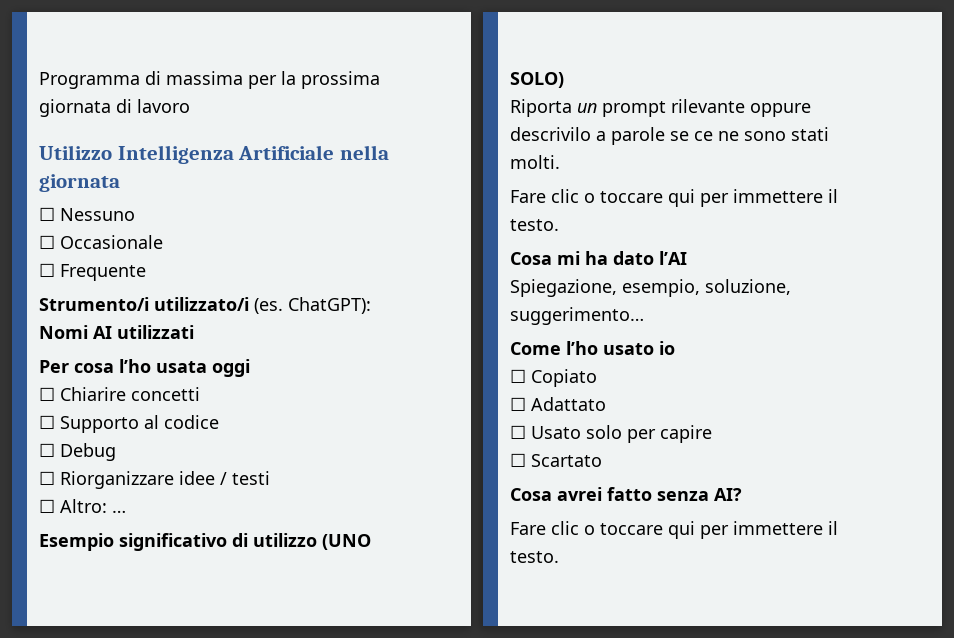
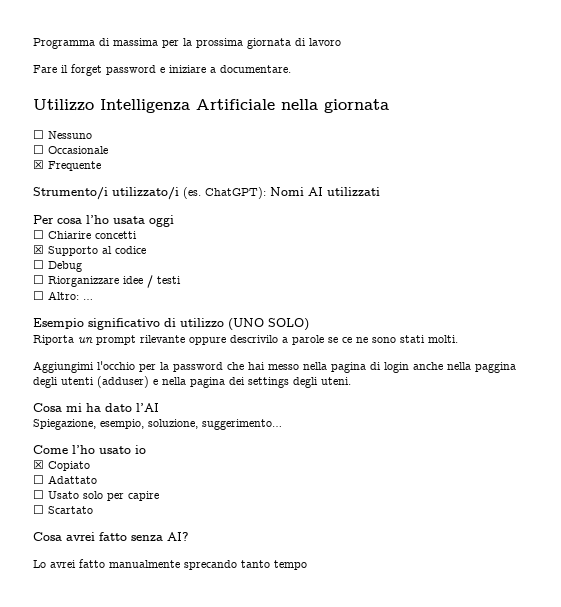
(190, 106) none -> [33,64,291,76] // Fare il forget password e iniziare a documentare.
[39,263,55,277] ☐ -> [33,160,44,169] ☒
[39,415,55,429] ☐ -> [33,245,44,254] ☒
[510,189,838,207] [510,219,559,231] Fare clic o toccare qui per immettere il testo. -> [33,361,516,373] [33,376,351,388] Aggiungimi l'occhio per la password che hai messo nella pagina di login anche nella paggina degli utenti (adduser) e nella pagina dei settings degli uteni.
[510,369,526,383] ☐ -> [33,460,44,469] ☒
[510,521,838,539] [510,551,559,563] Fare clic o toccare qui per immettere il testo. -> [33,559,307,570] Lo avrei fatto manualmente sprecando tanto tempo

